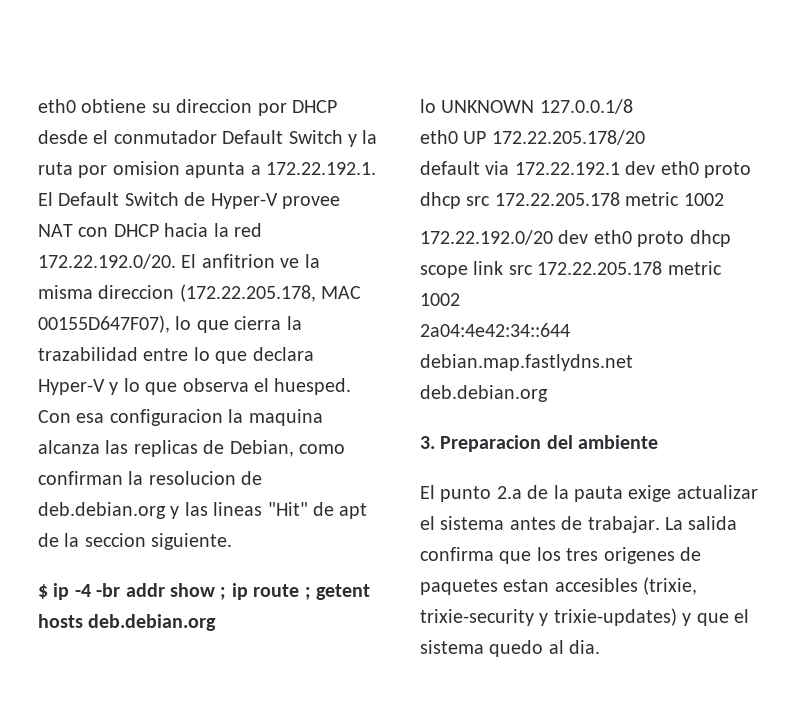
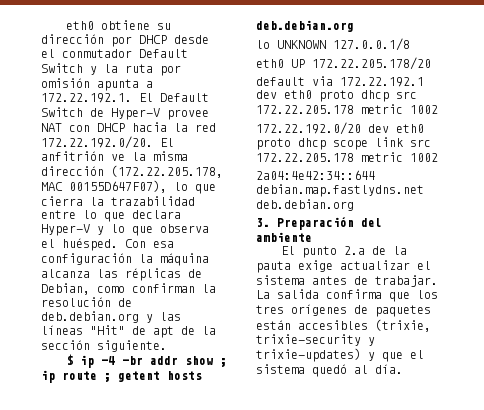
[176,99,253,113] direccion -> [41,34,104,44] dirección
[112,161,180,175] omision -> [41,78,90,88] omisión
[201,254,275,268] anfitrion -> [41,151,104,161] anfitrión
[98,285,175,299] direccion -> [41,166,104,176] dirección
[274,378,352,395] huesped. -> [62,238,118,251] huésped.
[109,409,323,426] configuracion la maquina -> [41,253,209,266] configuración la máquina
[133,440,198,457] replicas -> [125,268,181,281] réplicas
[148,471,236,485] resolucion -> [41,297,111,307] resolución
[213,502,263,516] lineas -> [41,325,83,335] líneas
[84,533,146,547] seccion -> [41,340,90,350] sección
[440,435,542,452] Preparacion -> [277,217,354,230] Preparación
[603,547,675,564] origenes -> [291,304,347,316] orígenes
[503,579,550,592] estan -> [256,320,291,330] están
[489,640,601,657] quedo al dia. -> [312,364,403,377] quedó al día.

